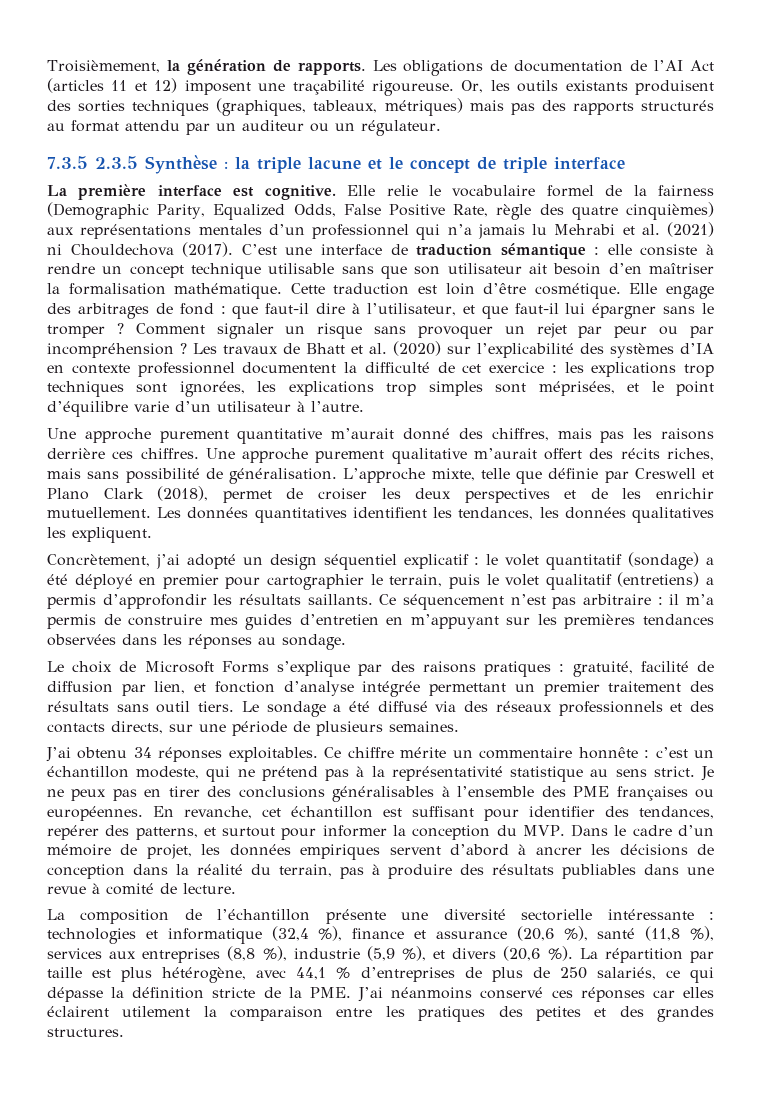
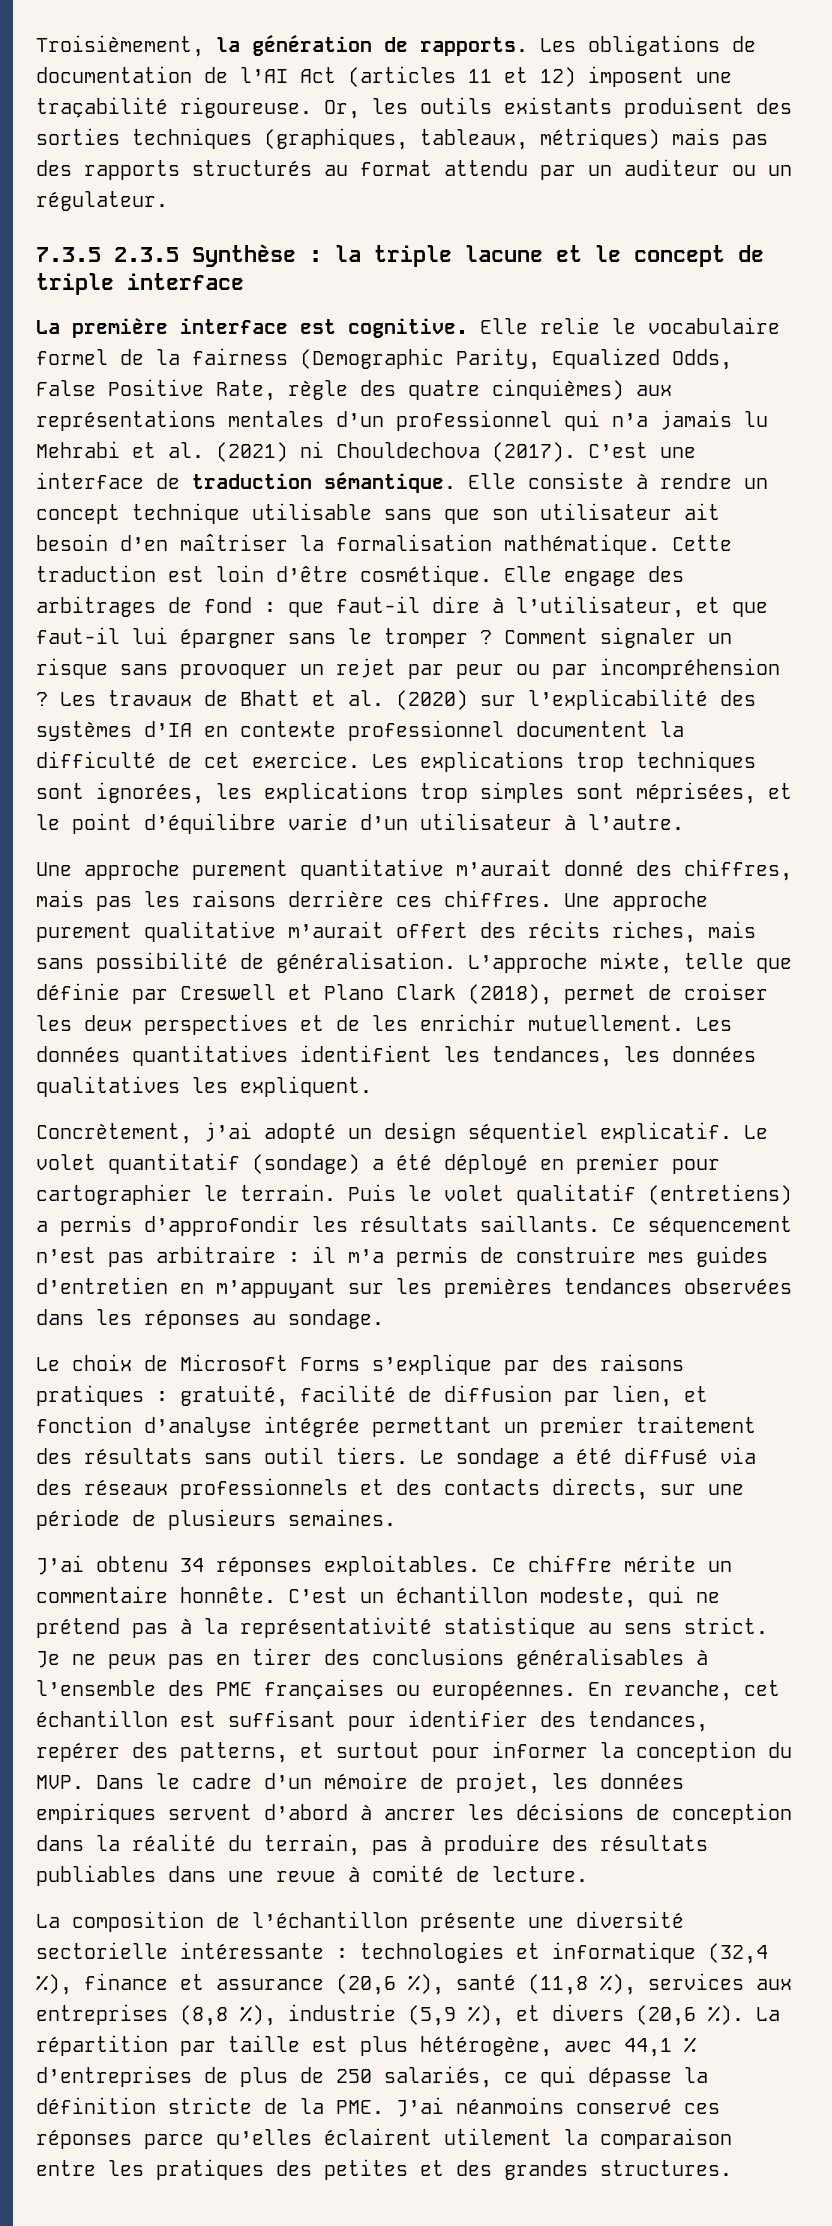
[500,243,632,259] sémantique : elle -> [324,472,516,493] sémantique. Elle
[489,362,584,373] exercice : les -> [252,751,408,768] exercice. Les
[403,554,499,569] explicatif : le -> [600,1122,768,1143] explicatif. Le
[389,574,480,589] terrain, puis -> [240,1184,396,1201] terrain. Puis
[578,747,688,759] honnête : c’est -> [180,1587,348,1603] honnête. C’est
[652,987,714,998] car elles -> [144,2129,312,2149] parce qu’elles

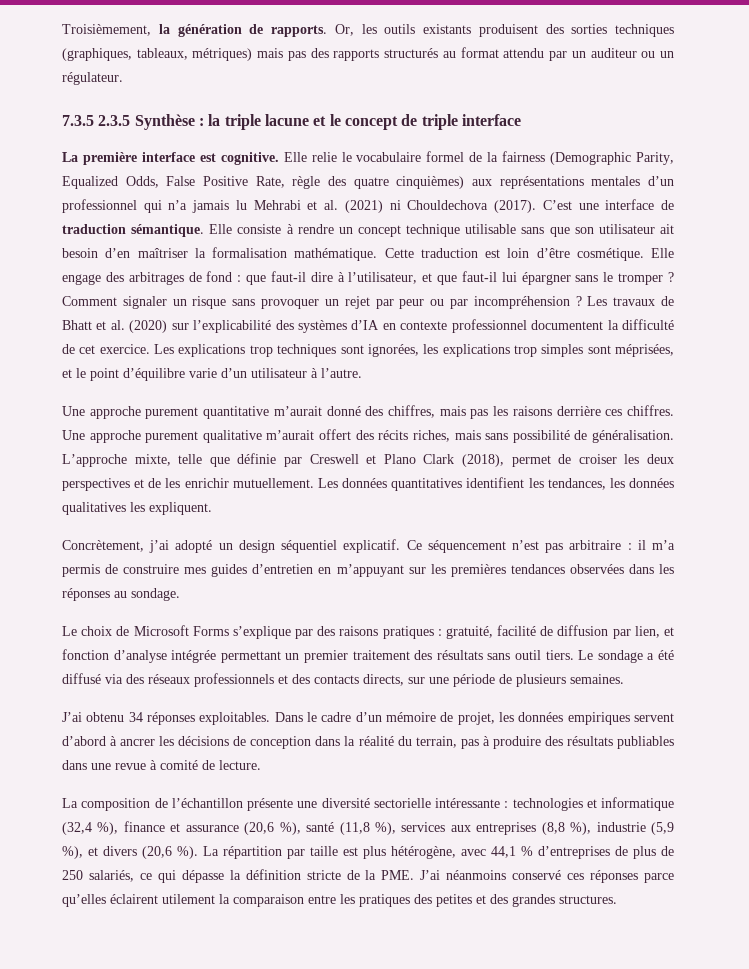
[540,35,756,56] [36,66,732,87] [36,97,312,118] Les obligations de documentation de l’AI Act (articles 11 et 12) imposent une traçabilité rigoureuse. -> (327, 31) none
[744,1125,768,1139] [36,1153,720,1174] [36,1184,792,1205] [36,1215,600,1236] Le volet quantitatif (sondage) a été déployé en premier pour cartographier le terrain. Puis le volet qualitatif (entretiens) a permis d’approfondir les résultats saillants. -> (401, 546) none
[492,1555,732,1572] [36,1586,720,1608] [36,1617,768,1638] [36,1648,708,1669] [36,1679,780,1701] [36,1710,708,1732] [36,1741,792,1763] [36,1775,84,1789] Ce chiffre mérite un commentaire honnête. C’est un échantillon modeste, qui ne prétend pas à la représentativité statistique au sens strict. Je ne peux pas en tirer des conclusions généralisables à l’ensemble des PME françaises ou européennes. En revanche, cet échantillon est suffisant pour identifier des tendances, repérer des patterns, et surtout pour informer la conception du MVP. -> (271, 718) none

